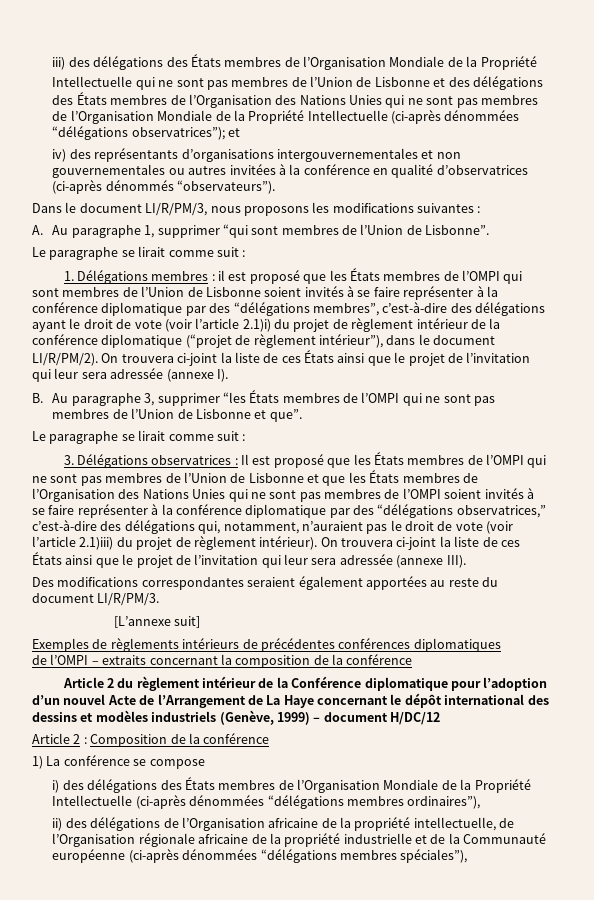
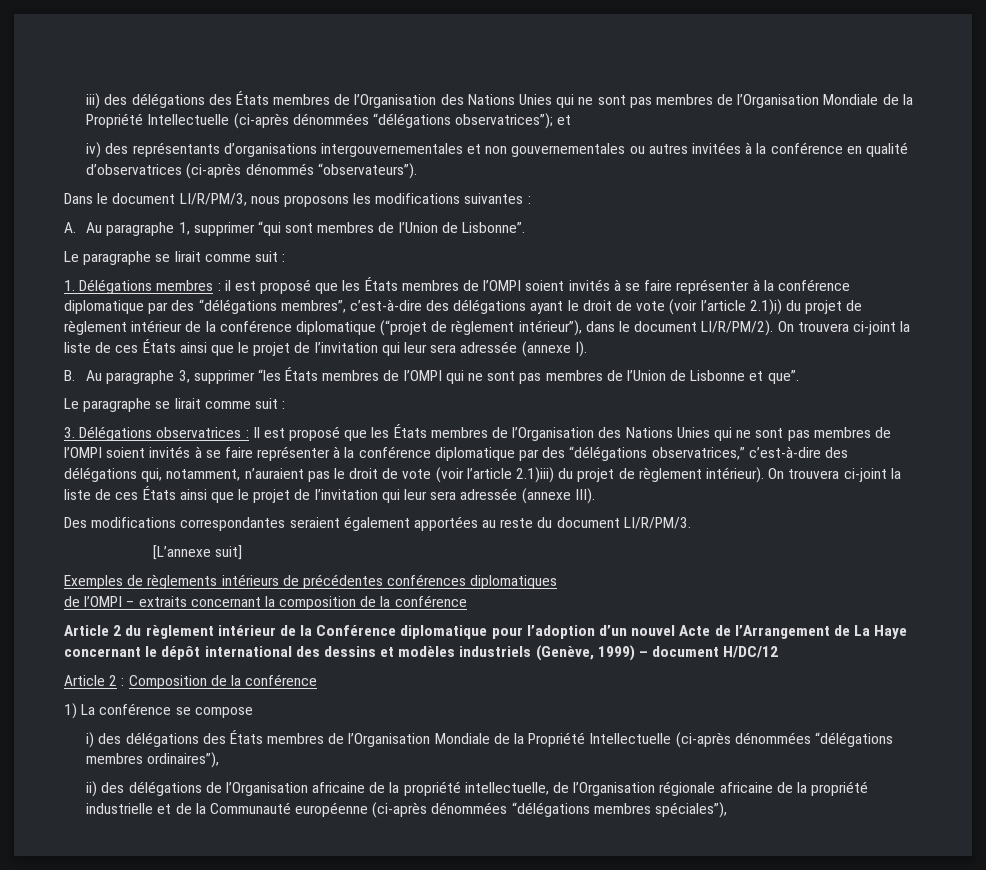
[389,56,537,70] [52,76,543,90] [52,92,272,108] Mondiale de la Propriété // Intellectuelle qui ne sont pas membres de l’Union de Lisbonne et des délégations des États membres de l’Organisation -> (437, 101) none
[503,271,523,284] [32,286,261,297] qui sont membres de l’Union de Lisbonne -> (522, 285) none
[486,454,547,468] [32,470,478,486] l’OMPI qui ne sont pas membres de l’Union de Lisbonne et que les États membres de -> (509, 432) none

